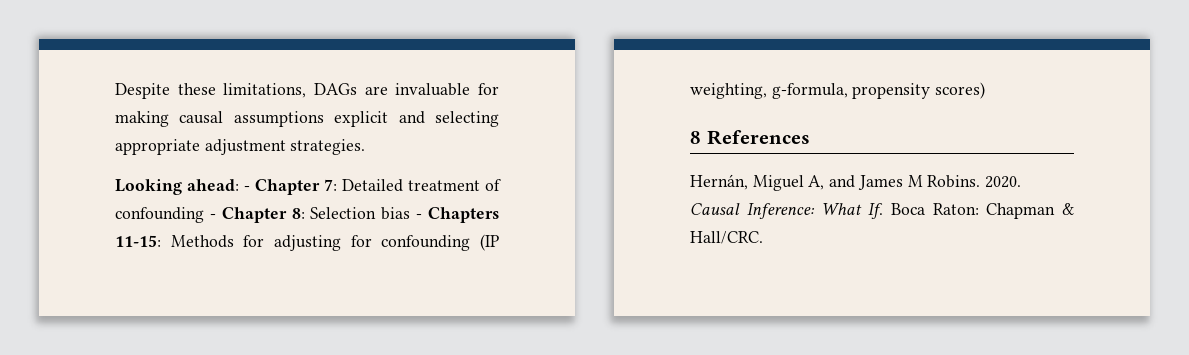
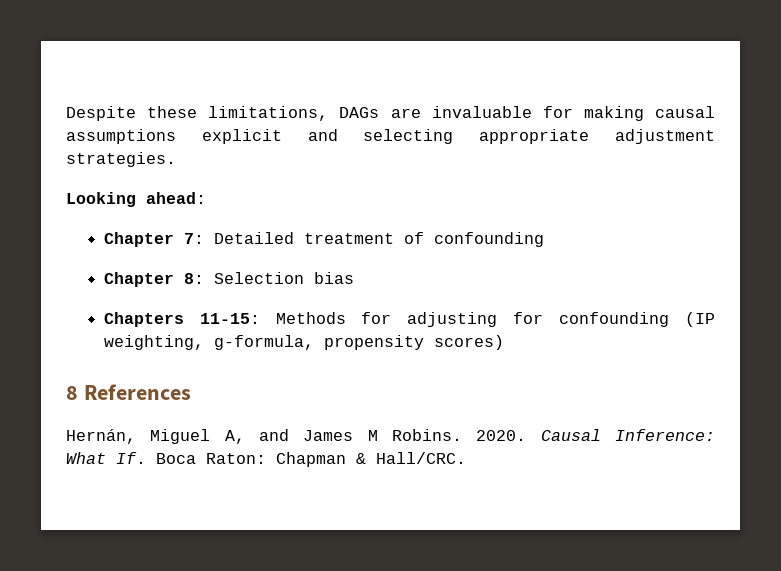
[244,186,250,191] - -> (206, 198) //
[209,214,216,219] - -> (544, 239) //
[416,214,423,219] - -> (354, 278) //

